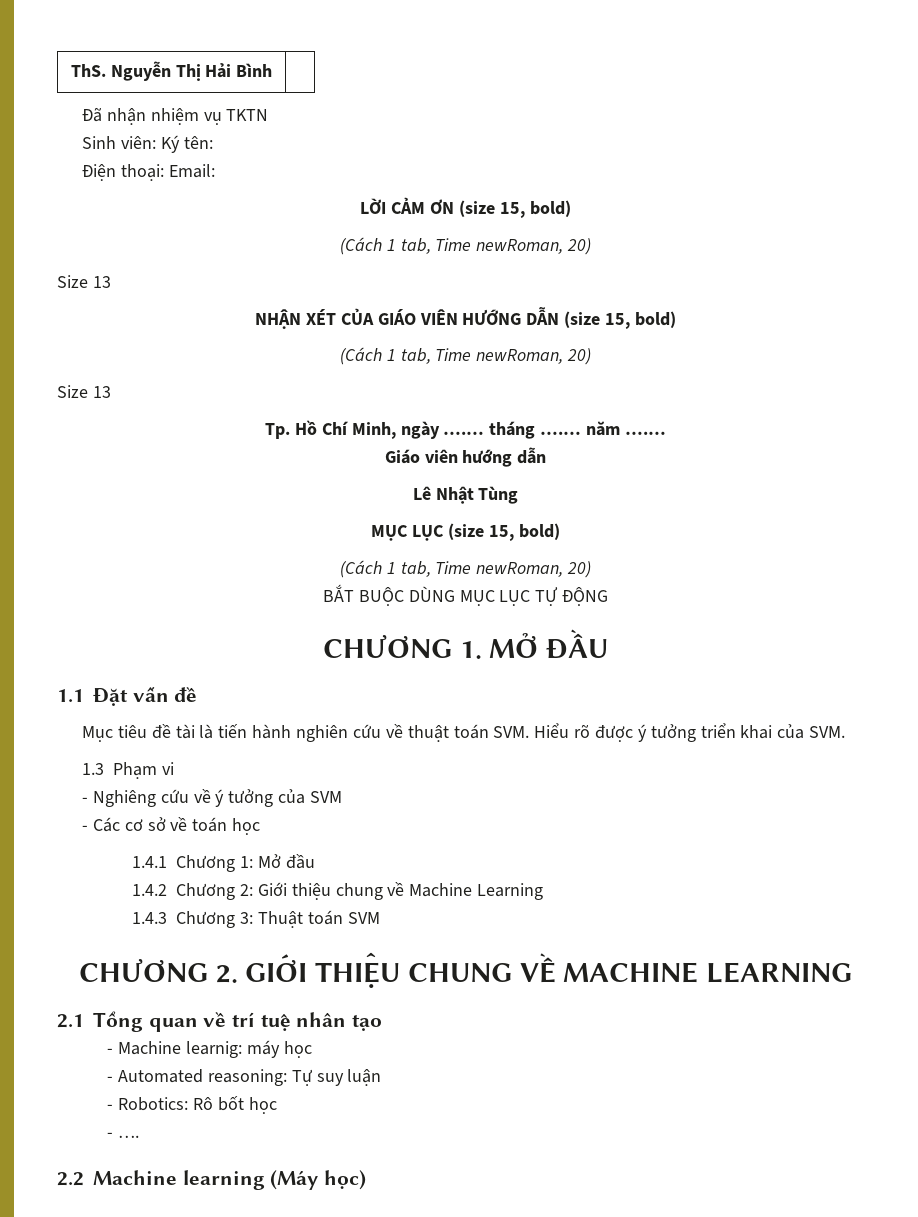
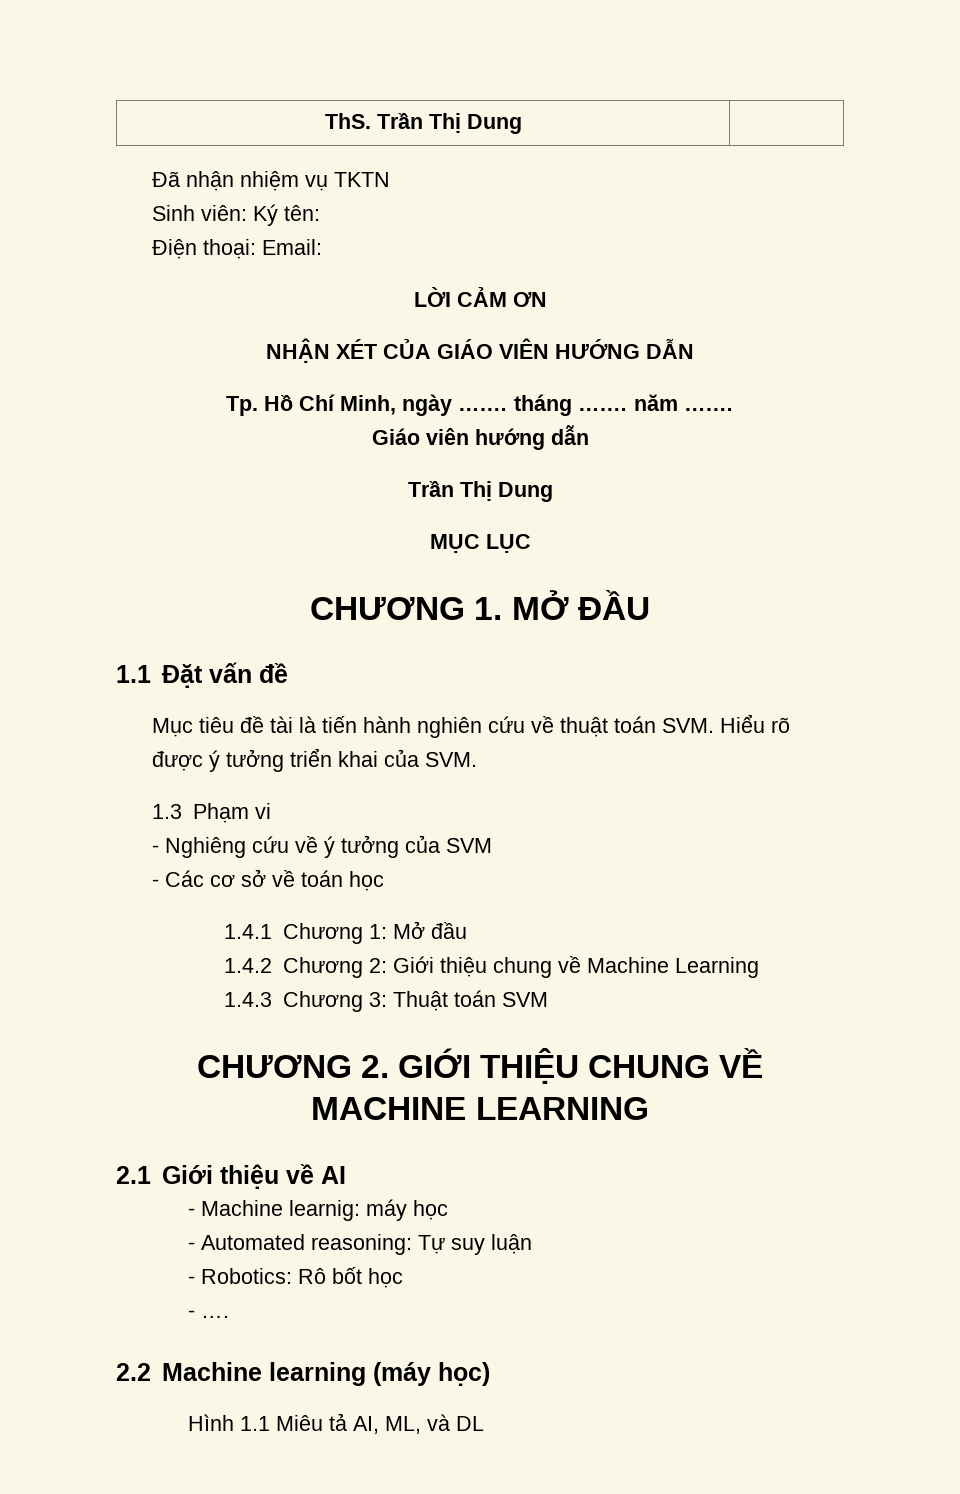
[110,61,273,81] Nguyễn Thị Hải Bình -> [376,113,522,134] Trần Thị Dung
[458,200,571,218] [339,237,592,255] [57,275,111,288] (size 15, bold) // (Cách 1 tab, Time newRoman, 20) // Size 13 -> (547, 299) none
[564,311,676,329] [339,347,592,365] [57,385,111,398] (size 15, bold) // (Cách 1 tab, Time newRoman, 20) // Size 13 -> (694, 348) none
[412,486,519,504] [371,523,560,541] [339,560,592,578] [322,584,609,606] Lê Nhật Tùng // MỤC LỤC (size 15, bold) // (Cách 1 tab, Time newRoman, 20) // BẮT BUỘC DÙNG MỤC LỤC TỰ ĐỘNG -> [407,481,553,502] [429,534,531,553] Trần Thị Dung // MỤC LỤC
[93,1011,383,1032] Tổng quan về trí tuệ nhân tạo -> [161,1164,346,1189] Giới thiệu về AI
[270,1170,319,1190] (Máy -> [372,1362,431,1386] (máy
(367, 1180) none -> [188,1413,485,1434] // Hình 1.1 Miêu tả AI, ML, và DL

